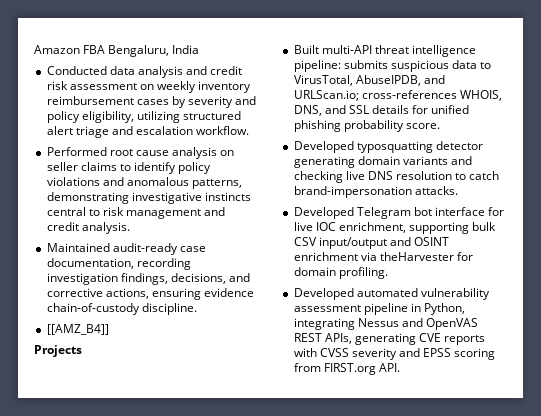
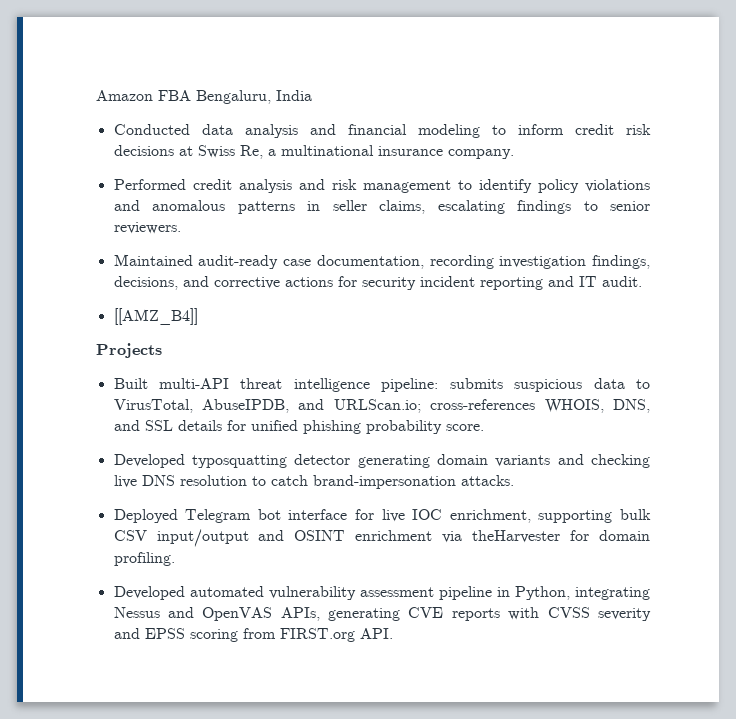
[210,66,243,75] [46,81,252,93] [46,96,257,108] [46,111,241,123] [46,126,250,138] [46,147,235,159] [46,162,117,171] credit risk assessment on weekly inventory reimbursement cases by severity and policy eligibility, utilizing structured alert triage and escalation workflow. // Performed root cause analysis on seller claims -> [347,124,651,138] [113,145,514,159] [113,179,451,193] financial modeling to inform credit risk decisions at Swiss Re, a multinational insurance company. // Performed credit analysis and risk management
[191,179,242,189] [46,192,251,204] [46,207,226,219] [46,222,130,234] patterns, demonstrating investigative instincts central to risk management and credit analysis. -> [237,200,650,214] [113,222,181,234] patterns in seller claims, escalating findings to senior reviewers.
[105,288,254,300] [46,303,197,315] actions, ensuring evidence chain-of-custody discipline. -> [284,276,642,290] actions for security incident reporting and IT audit.
[293,207,354,219] Developed -> [113,509,178,523] Deployed
[293,333,322,342] REST -> (273, 614) none

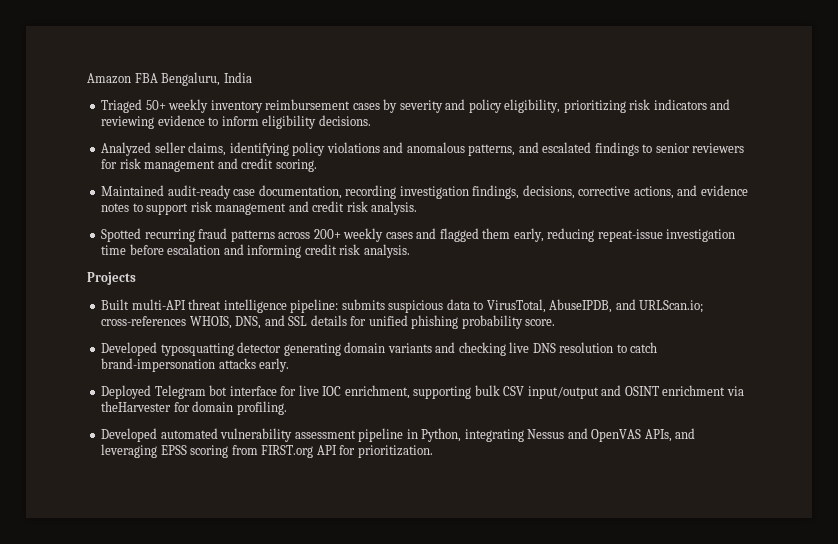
[113,124,651,138] [113,145,514,159] [113,179,650,193] [113,200,650,214] [113,222,181,234] Conducted data analysis and financial modeling to inform credit risk decisions at Swiss Re, a multinational insurance company. // Performed credit analysis and risk management to identify policy violations and anomalous patterns in seller claims, escalating findings to senior reviewers. -> [101,99,731,113] [101,115,371,129] [101,142,745,156] [101,158,317,172] Triaged 50+ weekly inventory reimbursement cases by severity and policy eligibility, prioritizing risk indicators and reviewing evidence to inform eligibility decisions. // Analyzed seller claims, identifying policy violations and anomalous patterns, and escalated findings to senior reviewers for risk management and credit scoring.
[182,276,642,290] [113,308,198,325] and corrective actions for security incident reporting and IT audit. // [[AMZ_B4]] -> [578,185,748,199] [101,201,418,215] [101,228,736,242] [101,244,410,258] corrective actions, and evidence notes to support risk management and credit risk analysis. // Spotted recurring fraud patterns across 200+ weekly cases and flagged them early, reducing repeat-issue investigation time before escalation and informing credit risk analysis.
[460,475,514,486] attacks. -> [218,358,290,372] attacks early.
[328,607,651,621] [113,628,140,639] generating CVE reports with CVSS severity and -> [675,428,696,439] [101,444,158,458] and leveraging
[359,628,393,639] API. -> [316,445,433,458] API for prioritization.

